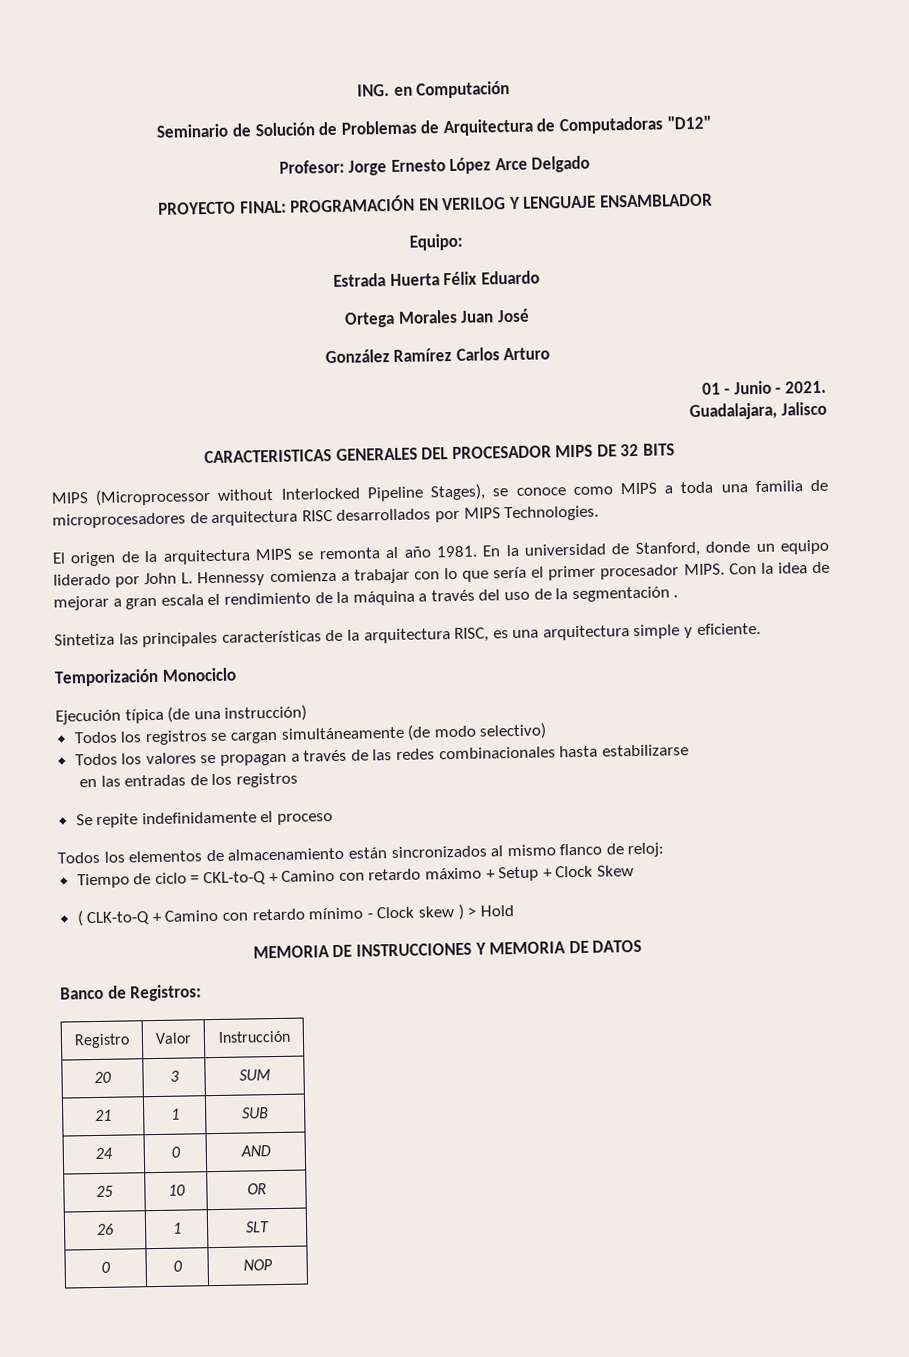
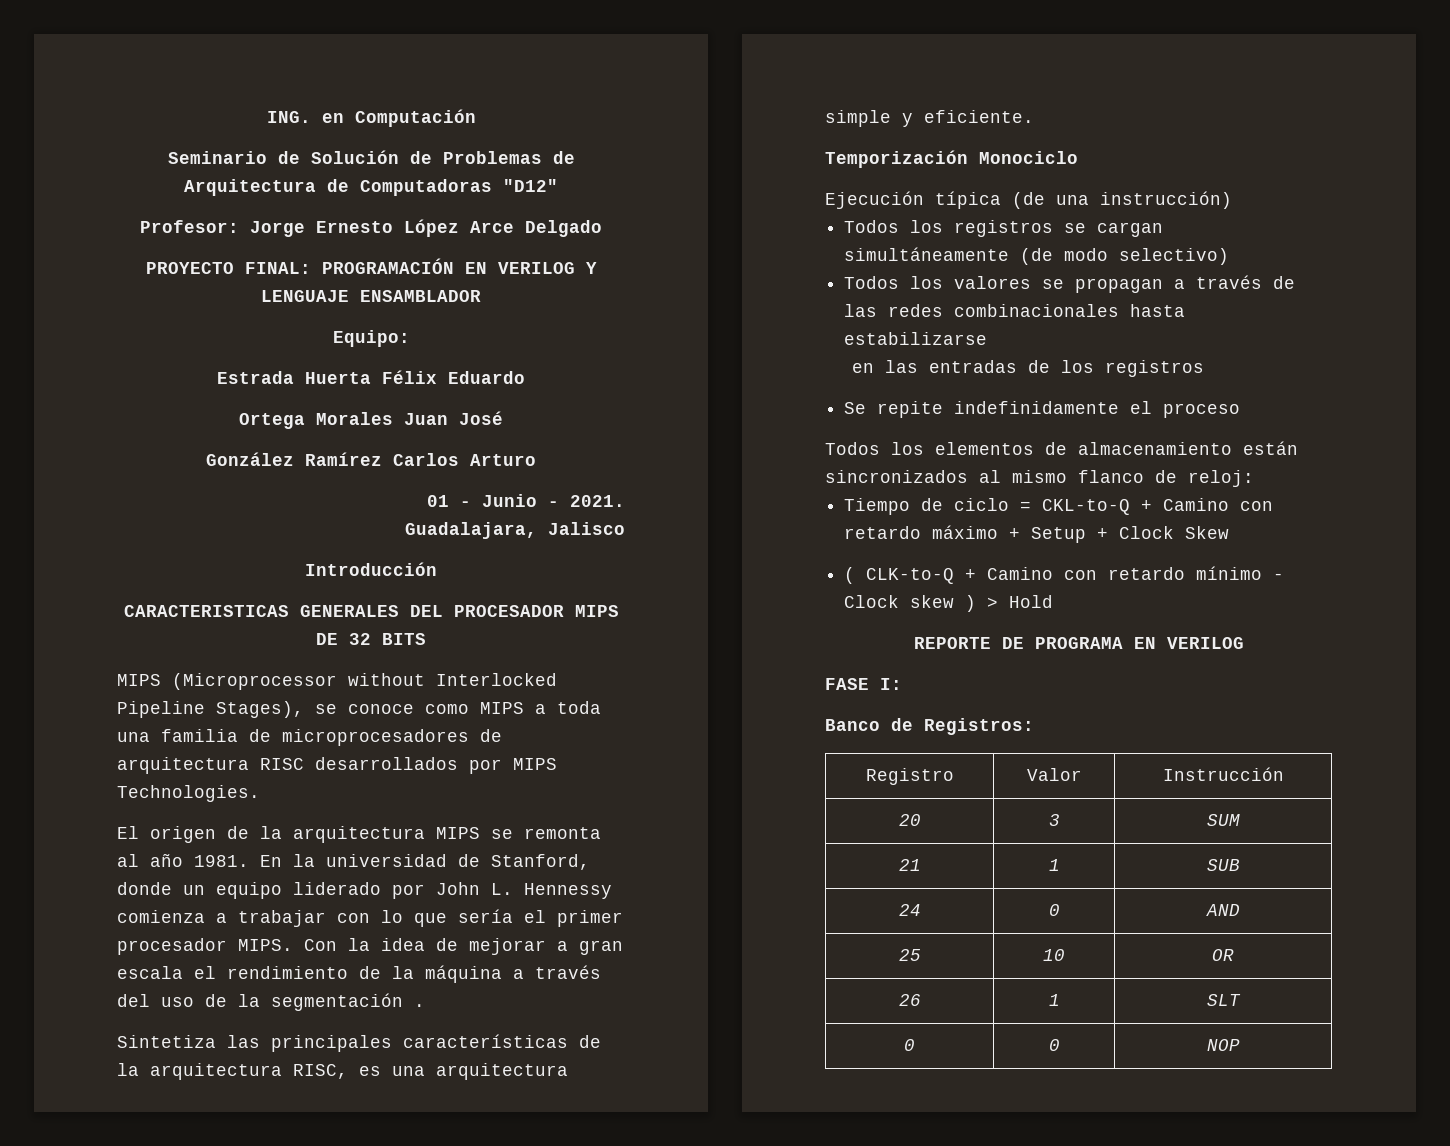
(827, 408) none -> [305,562,437,576] // Introducción
[252,939,643,959] MEMORIA DE INSTRUCCIONES Y MEMORIA DE DATOS -> [914,637,1244,649] [825,678,902,690] REPORTE DE PROGRAMA EN VERILOG // FASE I:

